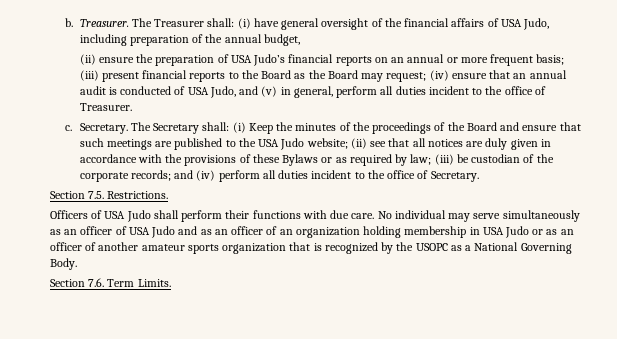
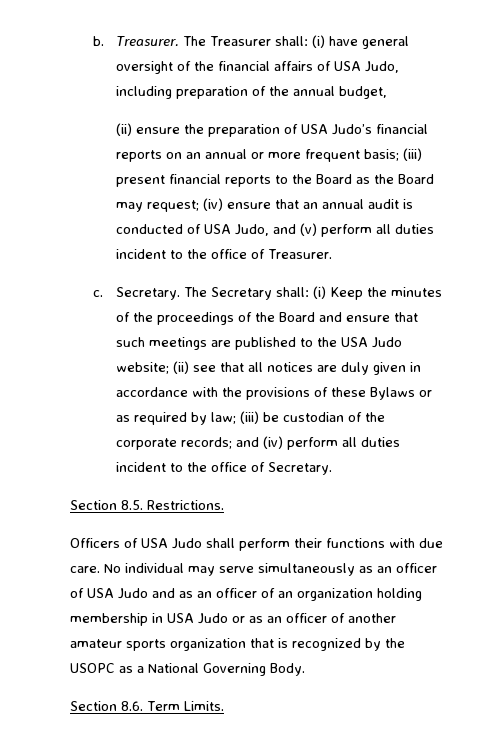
[280,86,333,98] in general, -> (317, 229) none
[88,191,105,199] 7.5. -> [120,500,143,510] 8.5.
[88,278,105,287] 7.6. -> [120,701,143,711] 8.6.

